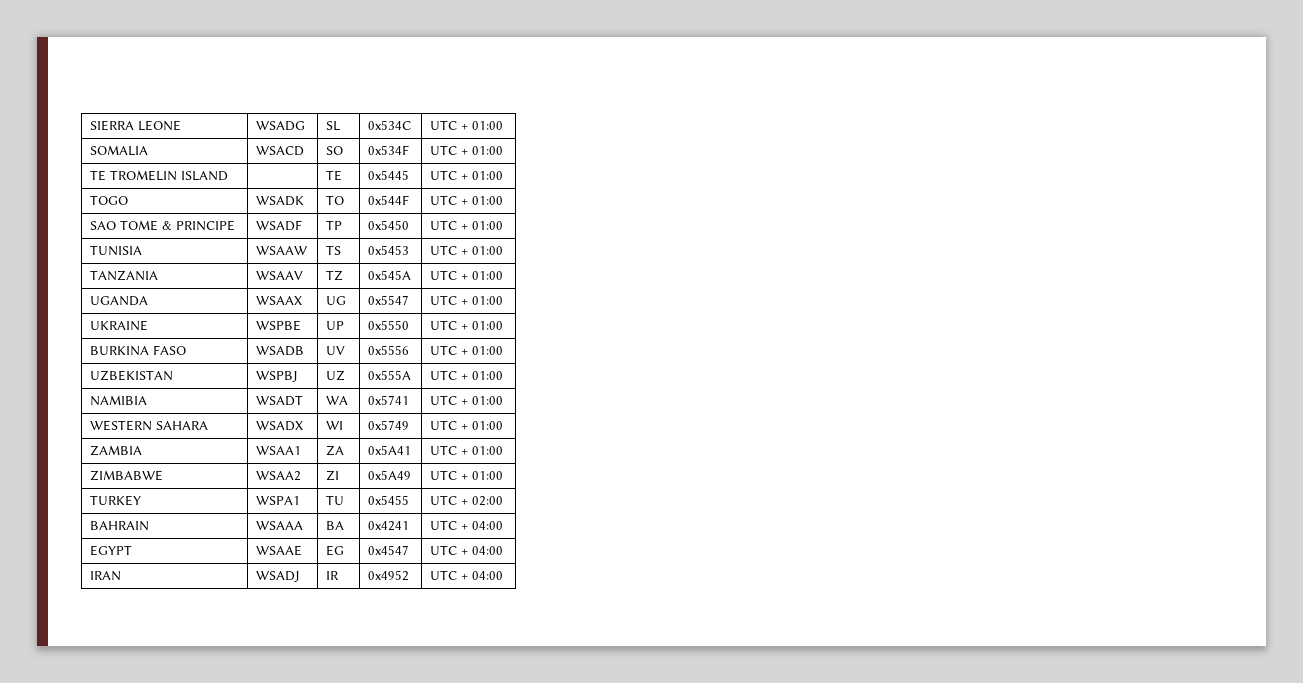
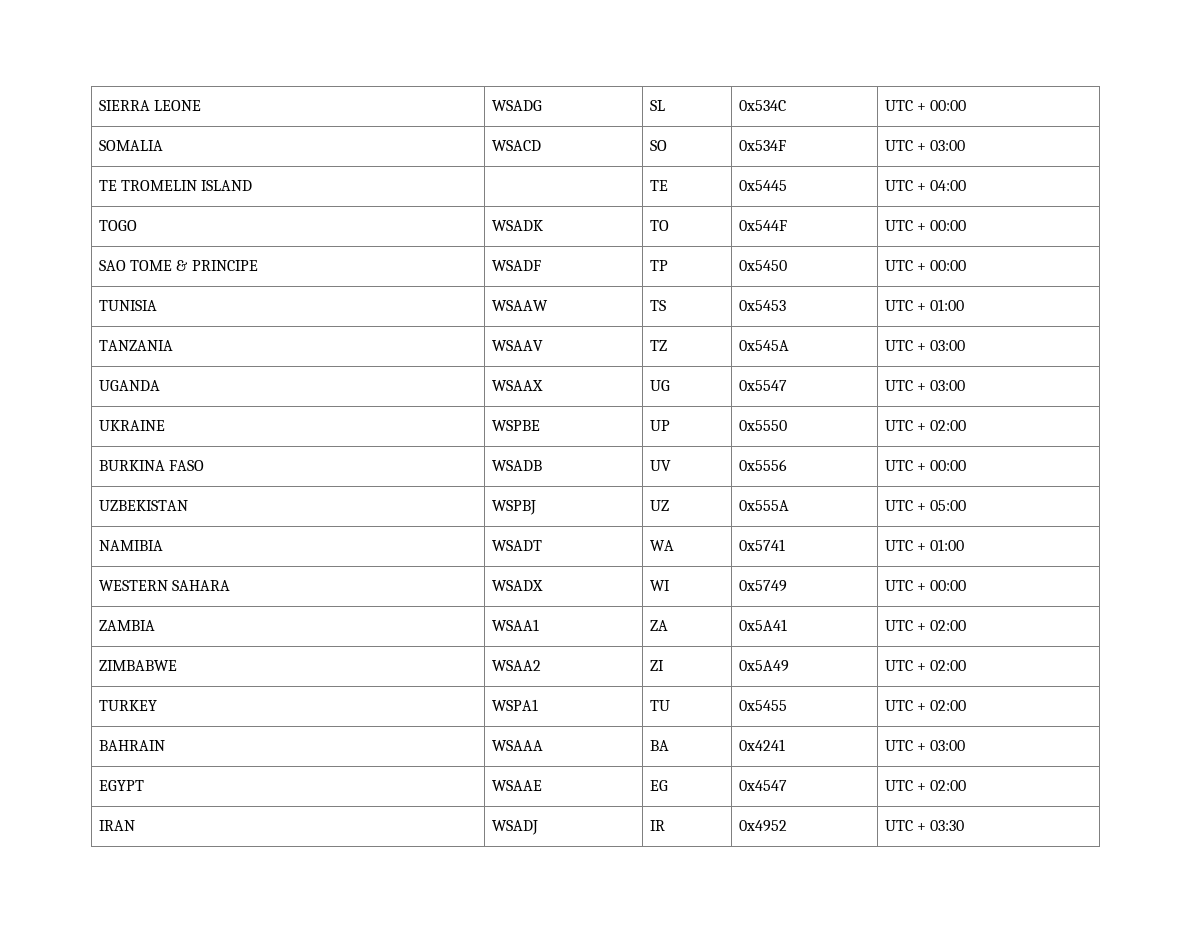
[472,121,504,130] 01:00 -> [930,100,967,111] 00:00
[472,146,504,155] 01:00 -> [930,140,966,151] 03:00
[472,171,504,180] 01:00 -> [930,180,967,191] 04:00
[472,196,504,205] 01:00 -> [930,220,967,231] 00:00
[472,221,504,230] 01:00 -> [930,260,967,271] 00:00
[472,271,504,280] 01:00 -> [930,340,966,351] 03:00
[472,296,504,305] 01:00 -> [930,380,966,391] 03:00
[472,321,504,330] 01:00 -> [930,420,967,431] 02:00
[472,346,504,355] 01:00 -> [930,460,967,471] 00:00
[472,371,504,380] 01:00 -> [930,500,967,511] 05:00
[472,421,504,430] 01:00 -> [930,580,967,591] 00:00
[472,446,504,455] 01:00 -> [930,620,967,631] 02:00
[472,471,504,480] 01:00 -> [930,660,967,671] 02:00
[472,521,504,530] 04:00 -> [930,740,966,751] 03:00
[472,546,504,555] 04:00 -> [930,780,967,791] 02:00
[472,571,504,580] 04:00 -> [930,820,965,831] 03:30

